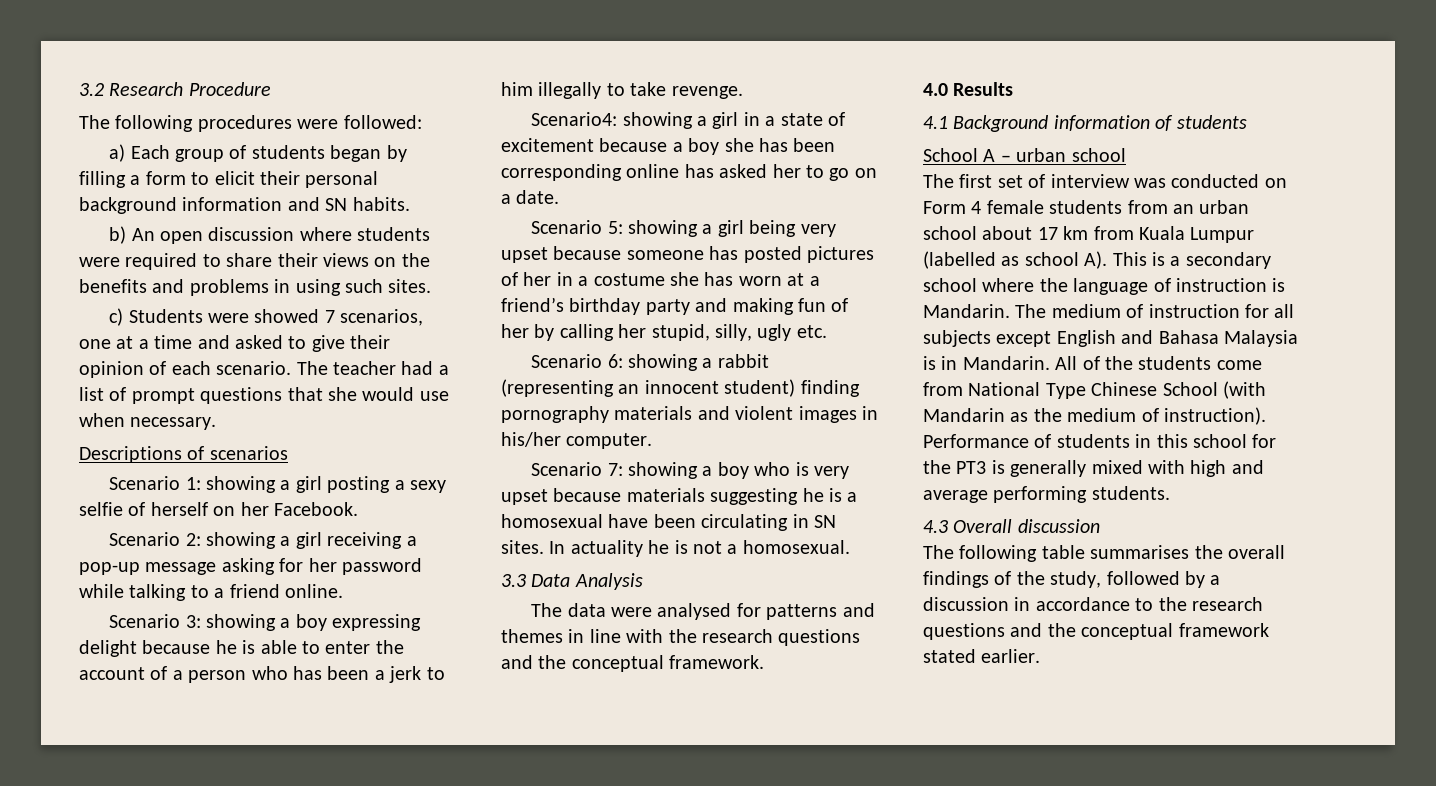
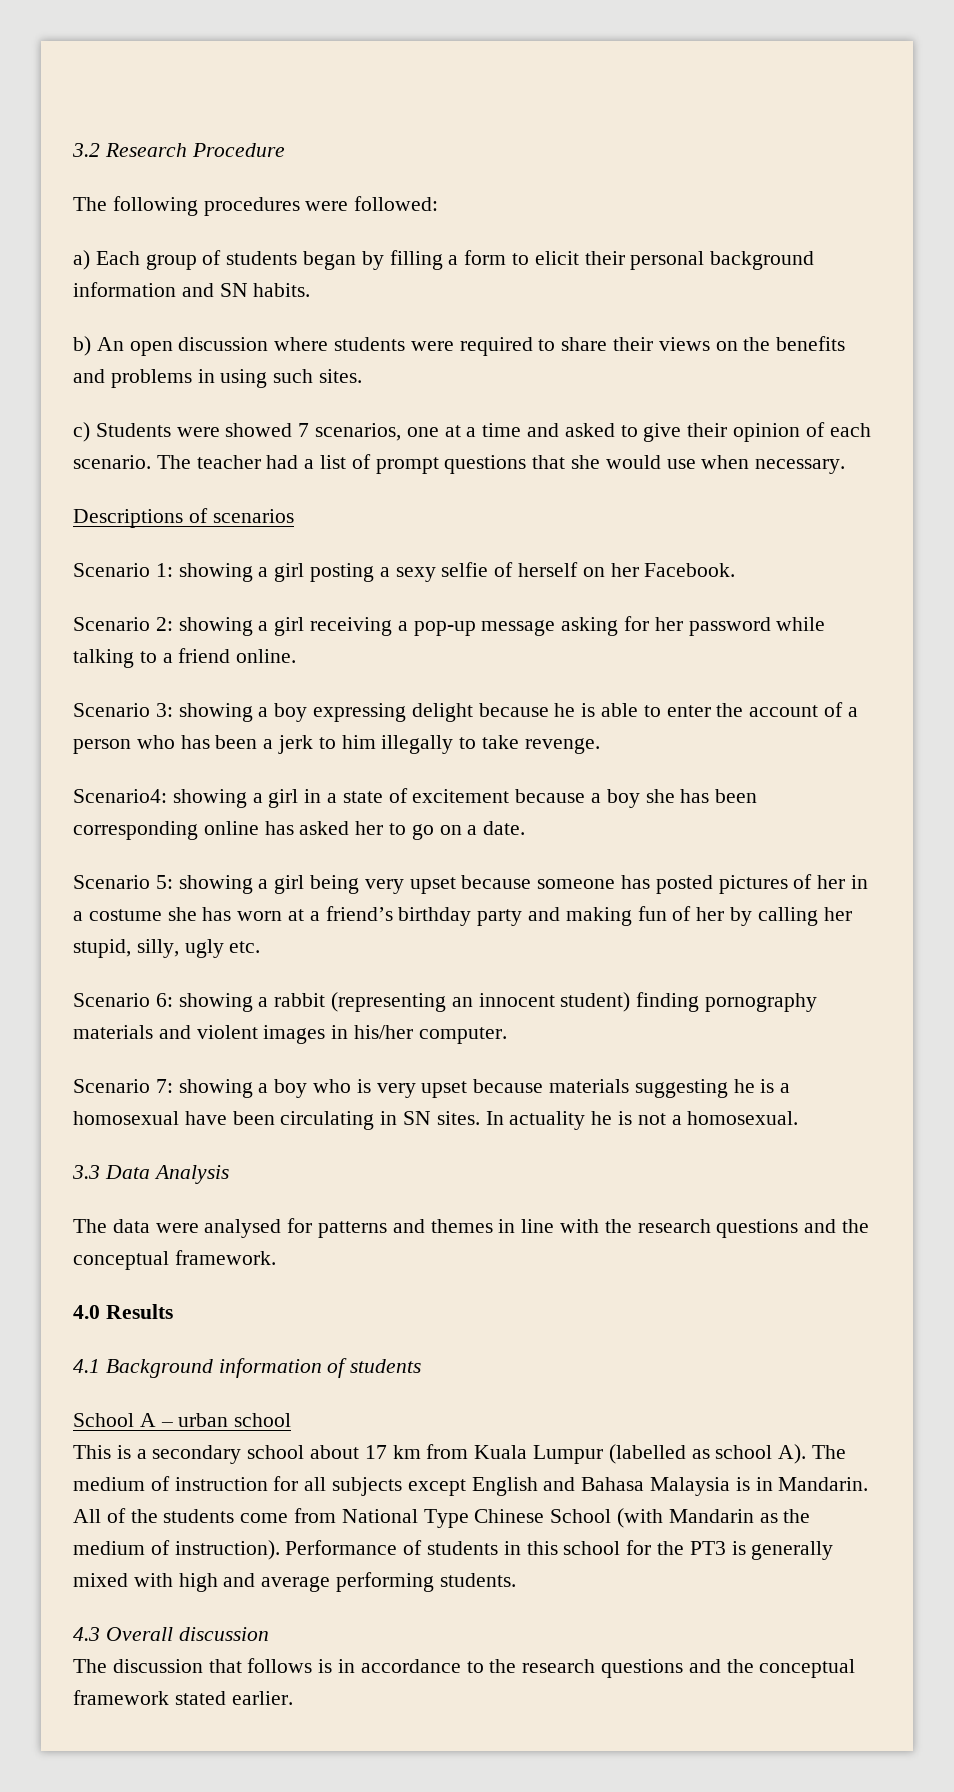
[923,174,1287,188] [923,200,1250,214] The first set of interview was conducted on Form 4 female students from an urban -> [73,1445,242,1464] This is a secondary
[1112,252,1271,269] [923,278,1286,295] [923,304,1010,318] This is a secondary school where the language of instruction is Mandarin. -> (807, 1454) none
[959,545,1285,562] [923,571,1221,588] [923,597,1009,611] following table summarises the overall findings of the study, followed by a discussion -> [112,1658,333,1673] discussion that follows is

